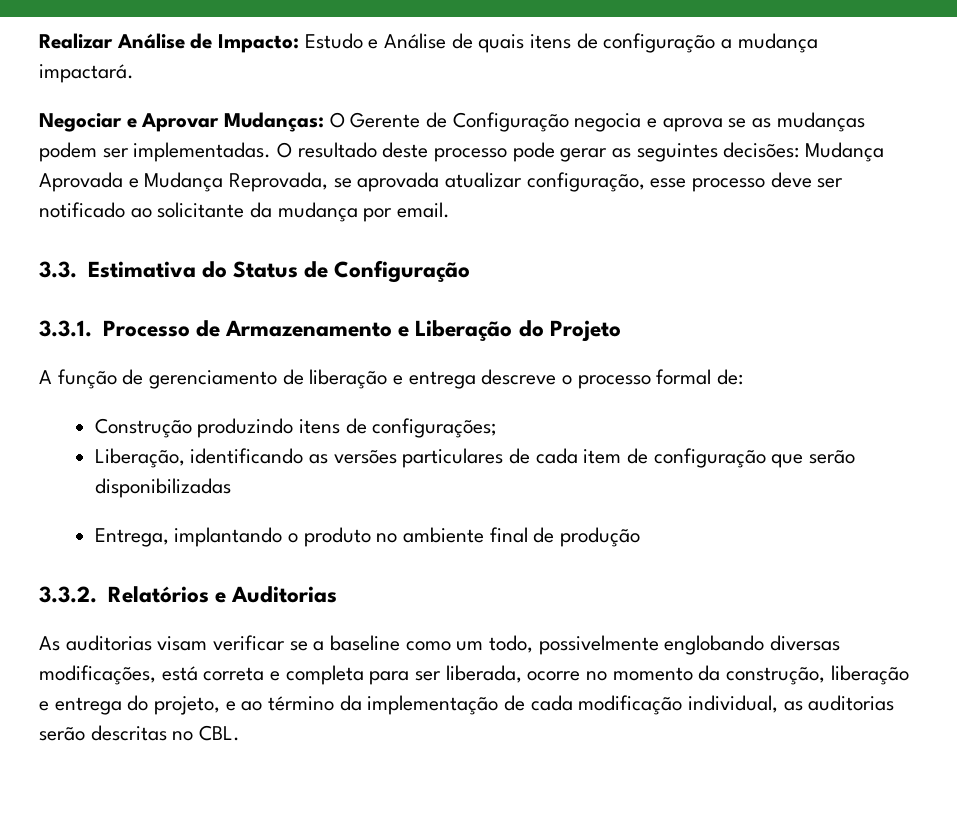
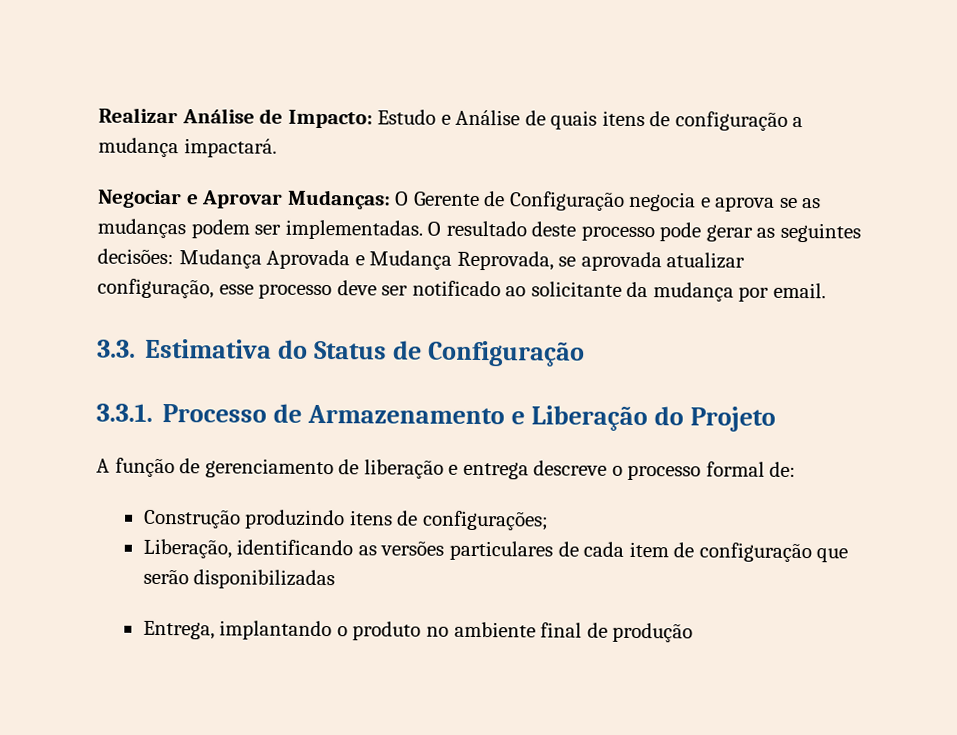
[39,586,337,603] [39,635,841,655] [39,665,909,685] [39,695,895,715] [39,725,241,741] // 3.3.2. Relatórios e Auditorias // As auditorias visam verificar se a baseline como um todo, possivelmente englobando diversas modificações, está correta e completa para ser liberada, ocorre no momento da construção, liberação e entrega do projeto, e ao término da implementação de cada modificação individual, as auditorias serão descritas no CBL. -> (694, 632) none

